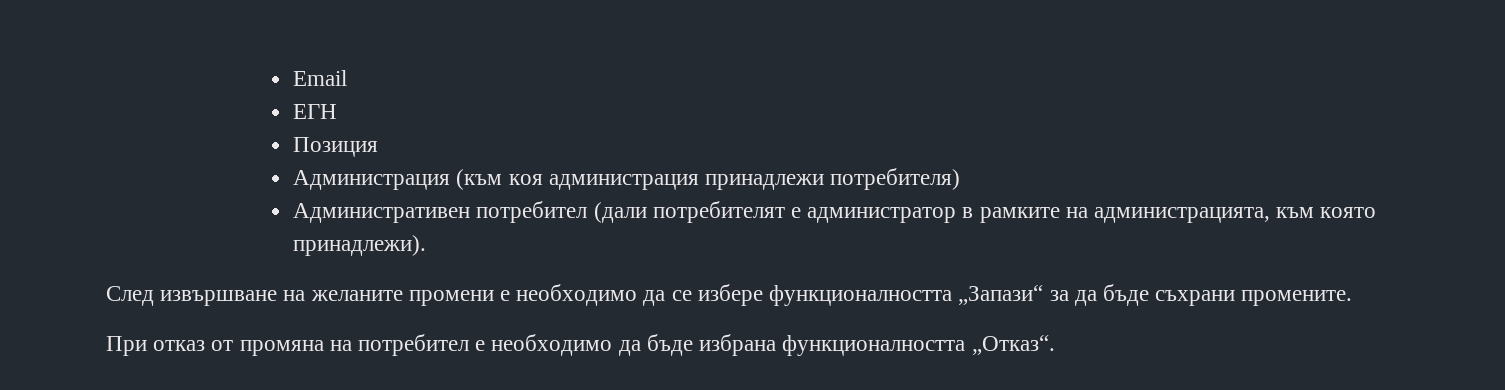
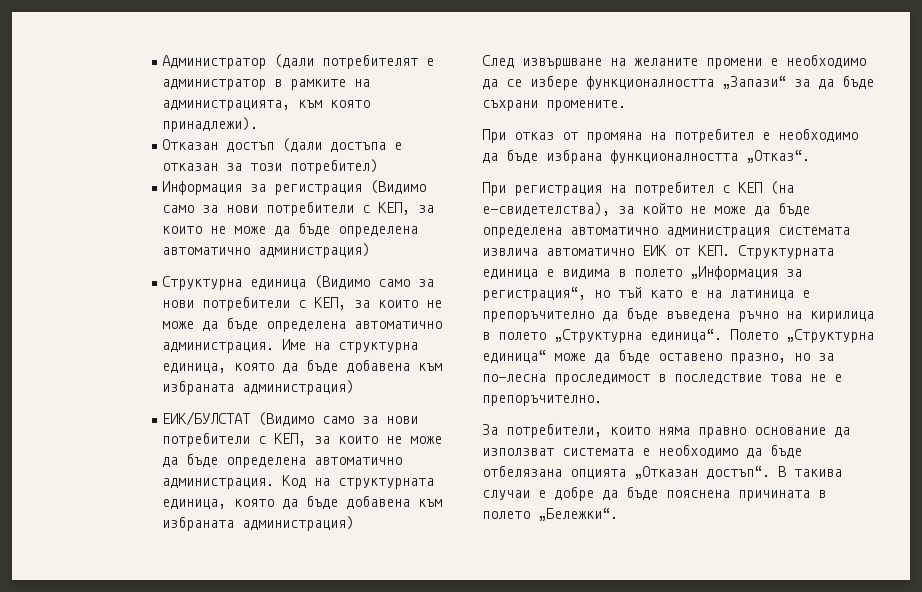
[293,70,348,86] [293,104,338,119] [293,137,379,157] [293,168,961,190] [293,201,588,223] Email // ЕГН // Позиция // Администрация (към коя администрация принадлежи потребителя) // Административен потребител -> [162,55,267,69] Администратор
(427, 245) none -> [162,138,403,152] [162,159,379,174] [162,180,427,195] [162,201,435,216] [162,222,419,237] [162,243,371,258] [162,275,435,290] [162,296,443,311] [162,317,443,332] [162,339,419,353] [162,359,443,373] [162,380,355,395] [162,411,419,426] [162,432,443,447] [162,453,403,468] [162,475,435,489] [162,495,443,509] [162,516,355,531] // Отказан достъп (дали достъпа е отказан за този потребител) // Информация за регистрация (Видимо само за нови потребители с КЕП, за които не може да бъде определена автоматично администрация) // Структурна единица (Видимо само за нови потребители с КЕП, за които не може да бъде определена автоматично администрация. Име на структурна единица, която да бъде добавена към избраната администрация) // ЕИК/БУЛСТАТ (Видимо само за нови потребители с КЕП, за които не може да бъде определена автоматично администрация. Код на структурната единица, която да бъде добавена към избраната администрация)
(1055, 345) none -> [482,181,794,196] [482,202,810,216] [482,227,850,238] [482,245,834,259] [482,266,802,280] [482,287,810,301] [482,307,874,322] [482,329,874,343] [482,349,834,364] [482,374,842,385] [482,395,602,406] [482,423,850,438] [482,444,802,458] [482,465,842,479] [482,486,826,501] [482,508,618,521] // При регистрация на потребител с КЕП (на е-свидетелства), за който не може да бъде определена автоматично администрация системата извлича автоматично ЕИК от КЕП. Структурната единица е видима в полето „Информация за регистрация“, но тъй като е на латиница е препоръчително да бъде въведена ръчно на кирилица в полето „Структурна единица“. Полето „Структурна единица“ може да бъде оставено празно, но за по-лесна проследимост в последствие това не е препоръчително. // За потребители, които няма правно основание да използват системата е необходимо да бъде отбелязана опцията „Отказан достъп“. В такива случаи е добре да бъде пояснена причината в полето „Бележки“.

